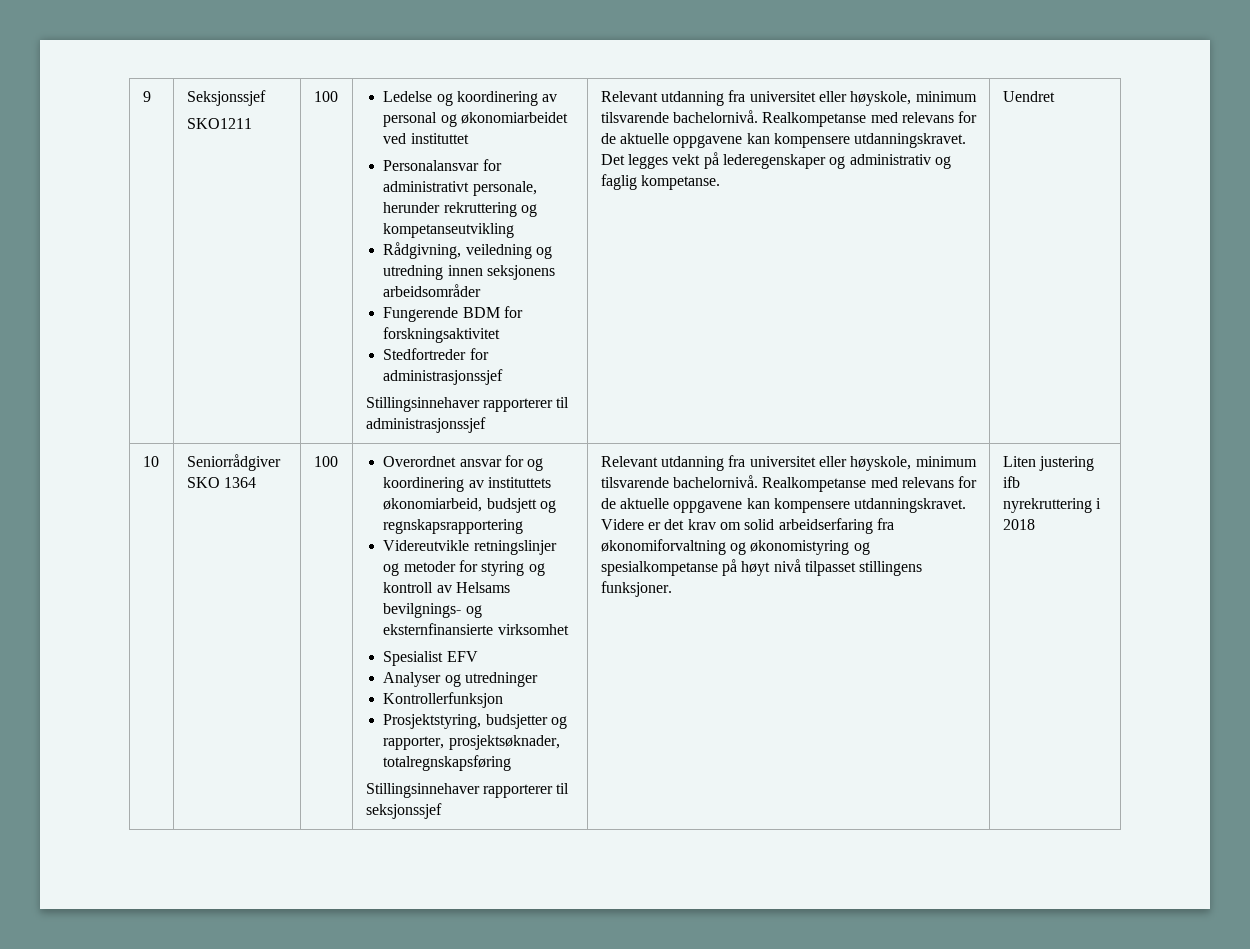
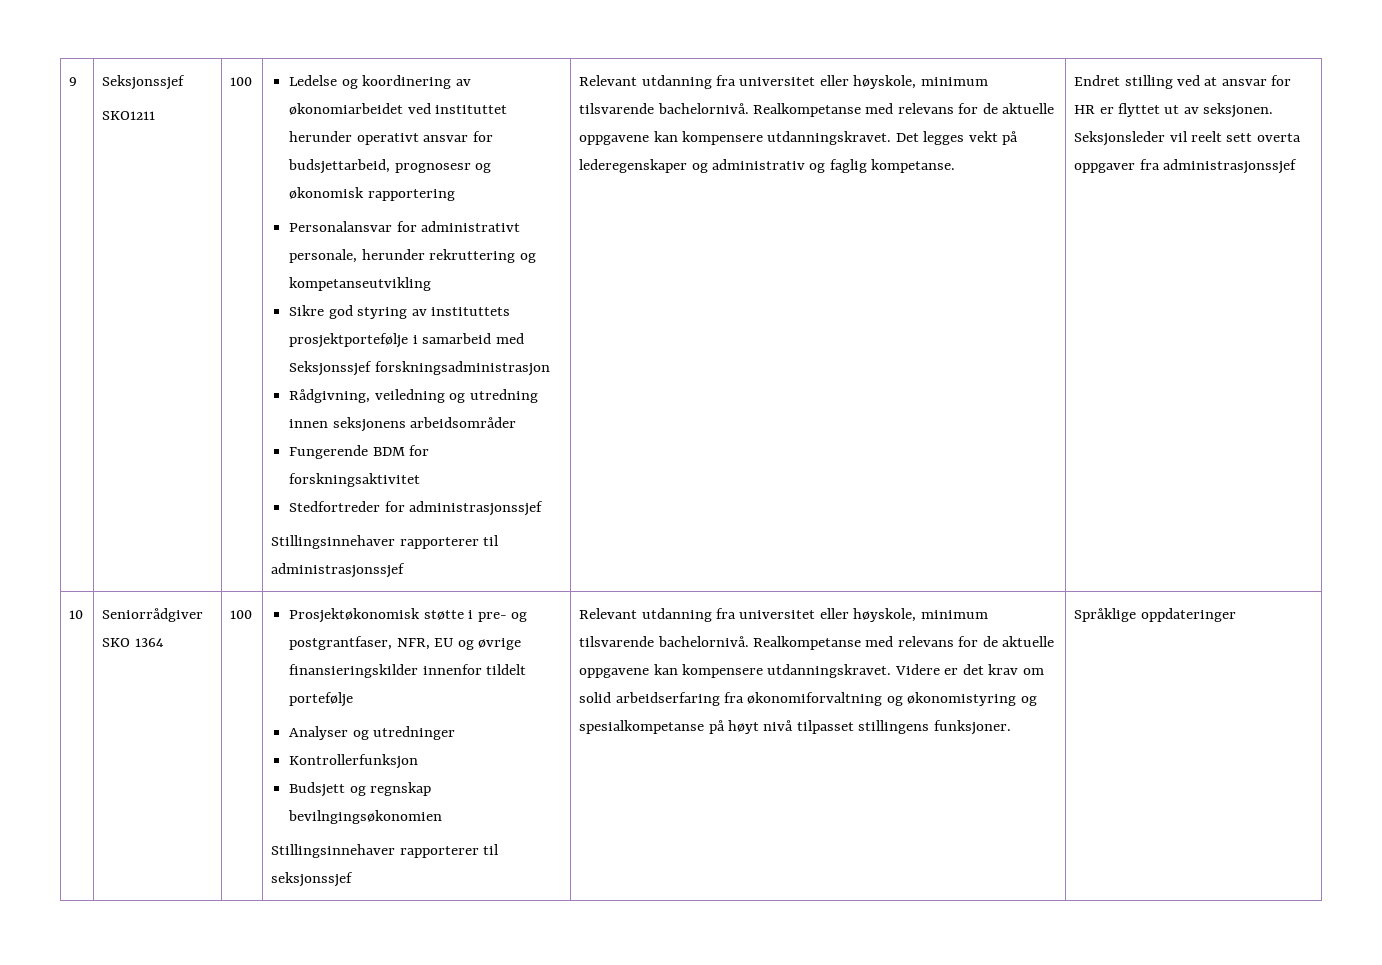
[383,112,457,127] personal og -> (471, 82) none
(469, 138) none -> [289,131,493,145] [288,159,492,174] [289,187,455,201] herunder operativt ansvar for budsjettarbeid, prognosesr og økonomisk rapportering
(515, 230) none -> [289,305,511,319] [289,333,524,348] [289,361,550,376] // Sikre god styring av instituttets prosjektportefølje i samarbeid med Seksjonssjef forskningsadministrasjon
[1002,91,1055,102] Uendret -> [1074,75,1292,89] [1074,103,1274,118] [1074,131,1301,146] [1074,159,1297,174] Endret stilling ved at ansvar for HR er flyttet ut av seksjonen. Seksjonsleder vil reelt sett overta oppgaver fra administrasjonssjef
[383,455,544,471] [383,477,551,492] [383,498,556,513] [383,519,524,534] [383,540,557,555] [383,560,545,576] [383,582,510,593] [383,603,482,618] [383,623,569,635] [383,651,478,666] [383,672,538,687] [383,692,504,708] [383,714,567,729] [383,735,560,750] [383,755,512,771] Overordnet ansvar for og koordinering av instituttets økonomiarbeid, budsjett og regnskapsrapportering // Videreutvikle retningslinjer og metoder for styring og kontroll av Helsams bevilgnings- og eksternfinansierte virksomhet // Spesialist EFV // Analyser og utredninger // Kontrollerfunksjon // Prosjektstyring, budsjetter og rapporter, prosjektsøknader, totalregnskapsføring -> [289,608,528,623] [289,636,522,650] [289,664,527,678] [289,692,354,707] [289,726,456,740] [289,754,419,769] [289,782,432,797] [288,810,443,824] Prosjektøkonomisk støtte i pre- og postgrantfaser, NFR, EU og øvrige finansieringskilder innenfor tildelt portefølje // Analyser og utredninger // Kontrollerfunksjon // Budsjett og regnskap bevilngingsøkonomien
[1002,456,1094,471] [1002,476,1020,488] [1002,498,1101,513] [1002,519,1035,530] Liten justering ifb nyrekruttering i 2018 -> [1074,608,1236,622] Språklige oppdateringer

